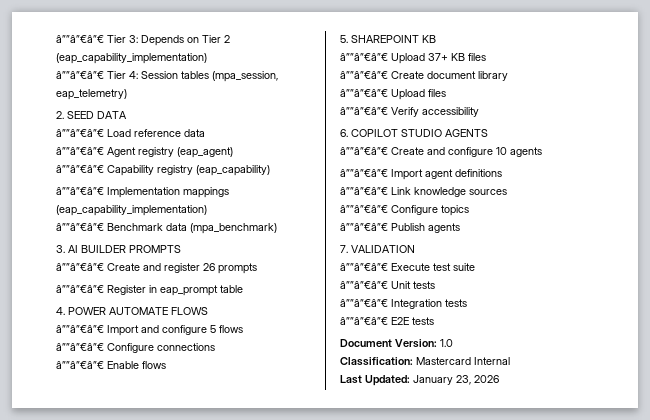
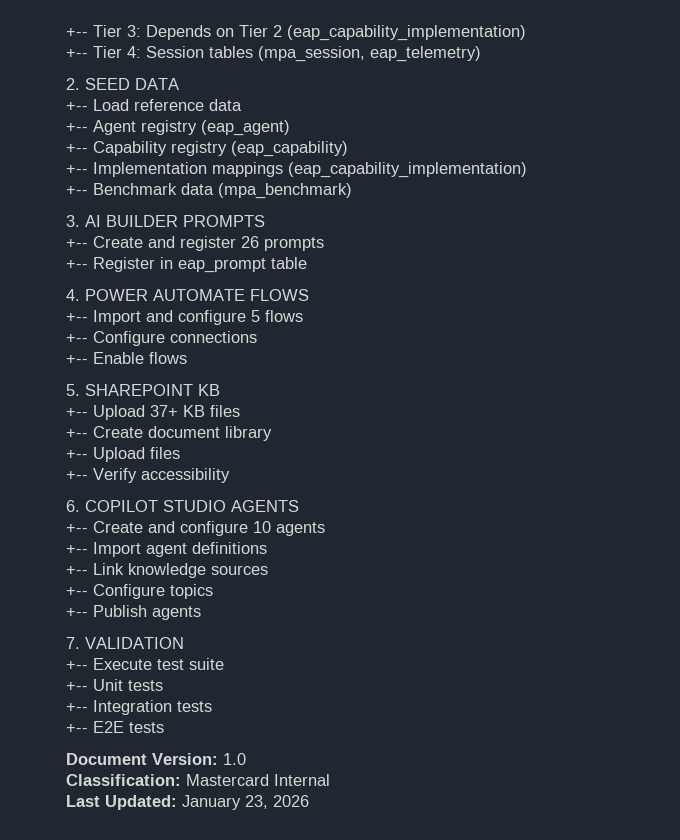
[56,35,104,43] â””â”€â”€ -> [66,28,88,37] +--
[56,71,104,79] â””â”€â”€ -> [66,49,88,58] +--
[56,129,104,137] â””â”€â”€ -> [66,102,88,111] +--
[56,147,104,155] â””â”€â”€ -> [66,123,88,132] +--
[56,165,104,173] â””â”€â”€ -> [66,144,88,153] +--
[56,187,104,195] â””â”€â”€ -> [66,165,88,174] +--
[56,223,104,231] â””â”€â”€ -> [66,186,88,195] +--
[56,263,104,271] â””â”€â”€ -> [66,239,88,248] +--
[56,285,104,293] â””â”€â”€ -> [66,260,88,269] +--
[56,325,104,333] â””â”€â”€ -> [66,313,88,322] +--
[56,343,104,351] â””â”€â”€ -> [66,334,88,343] +--
[56,361,104,369] â””â”€â”€ -> [66,355,88,364] +--
[340,53,388,61] â””â”€â”€ -> [66,408,88,417] +--
[340,71,388,79] â””â”€â”€ -> [66,429,88,438] +--
[340,89,388,97] â””â”€â”€ -> [66,450,88,459] +--
[340,107,388,115] â””â”€â”€ -> [66,471,88,480] +--
[340,147,388,155] â””â”€â”€ -> [66,524,88,533] +--
[340,169,388,177] â””â”€â”€ -> [66,545,88,554] +--
[340,187,388,195] â””â”€â”€ -> [66,566,88,575] +--
[340,205,388,213] â””â”€â”€ -> [66,587,88,596] +--
[340,223,388,231] â””â”€â”€ -> [66,608,88,617] +--
[340,263,388,271] â””â”€â”€ -> [66,661,88,670] +--
[340,281,388,289] â””â”€â”€ -> [66,682,88,691] +--
[340,299,388,307] â””â”€â”€ -> [66,703,88,712] +--
[340,317,388,325] â””â”€â”€ -> [66,724,88,733] +--

